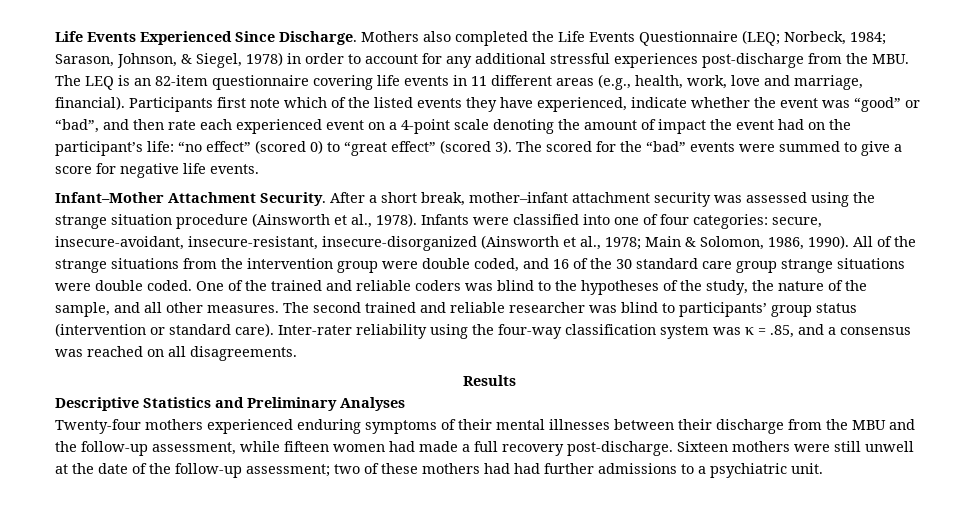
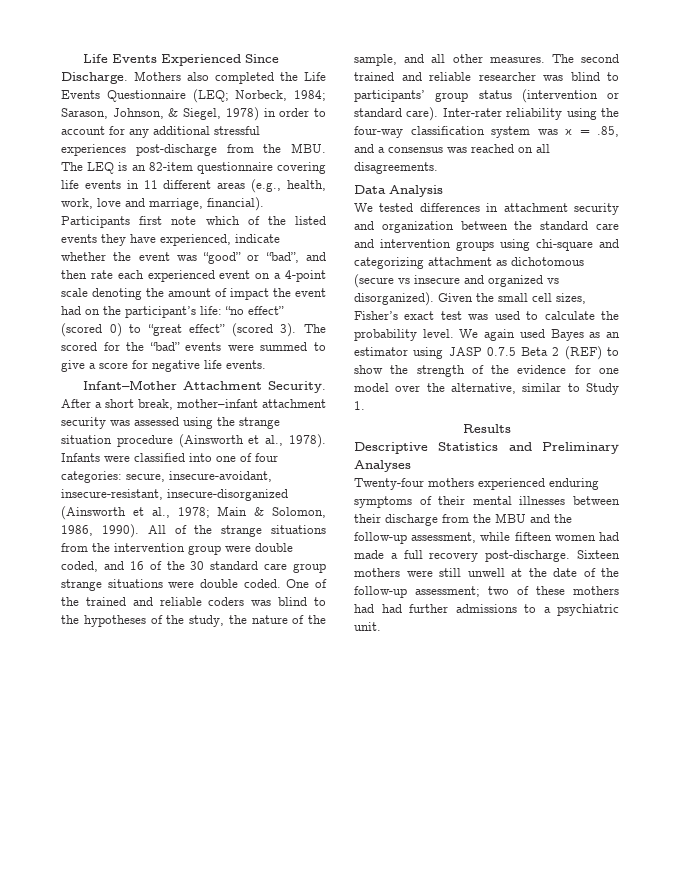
(297, 353) none -> [354,185,443,197] [354,203,619,215] [354,221,619,233] [354,239,619,251] [354,257,584,269] [354,274,559,288] [354,292,586,306] [354,311,619,320] [354,329,620,341] [354,346,619,360] [354,365,619,377] [354,383,619,395] [354,401,365,410] // Data Analysis // We tested differences in attachment security and organization between the standard care and intervention groups using chi-square and categorizing attachment as dichotomous (secure vs insecure and organized vs disorganized). Given the small cell sizes, Fisher’s exact test was used to calculate the probability level. We again used Bayes as an estimator using JASP 0.7.5 Beta 2 (REF) to show the strength of the evidence for one model over the alternative, similar to Study 1.

